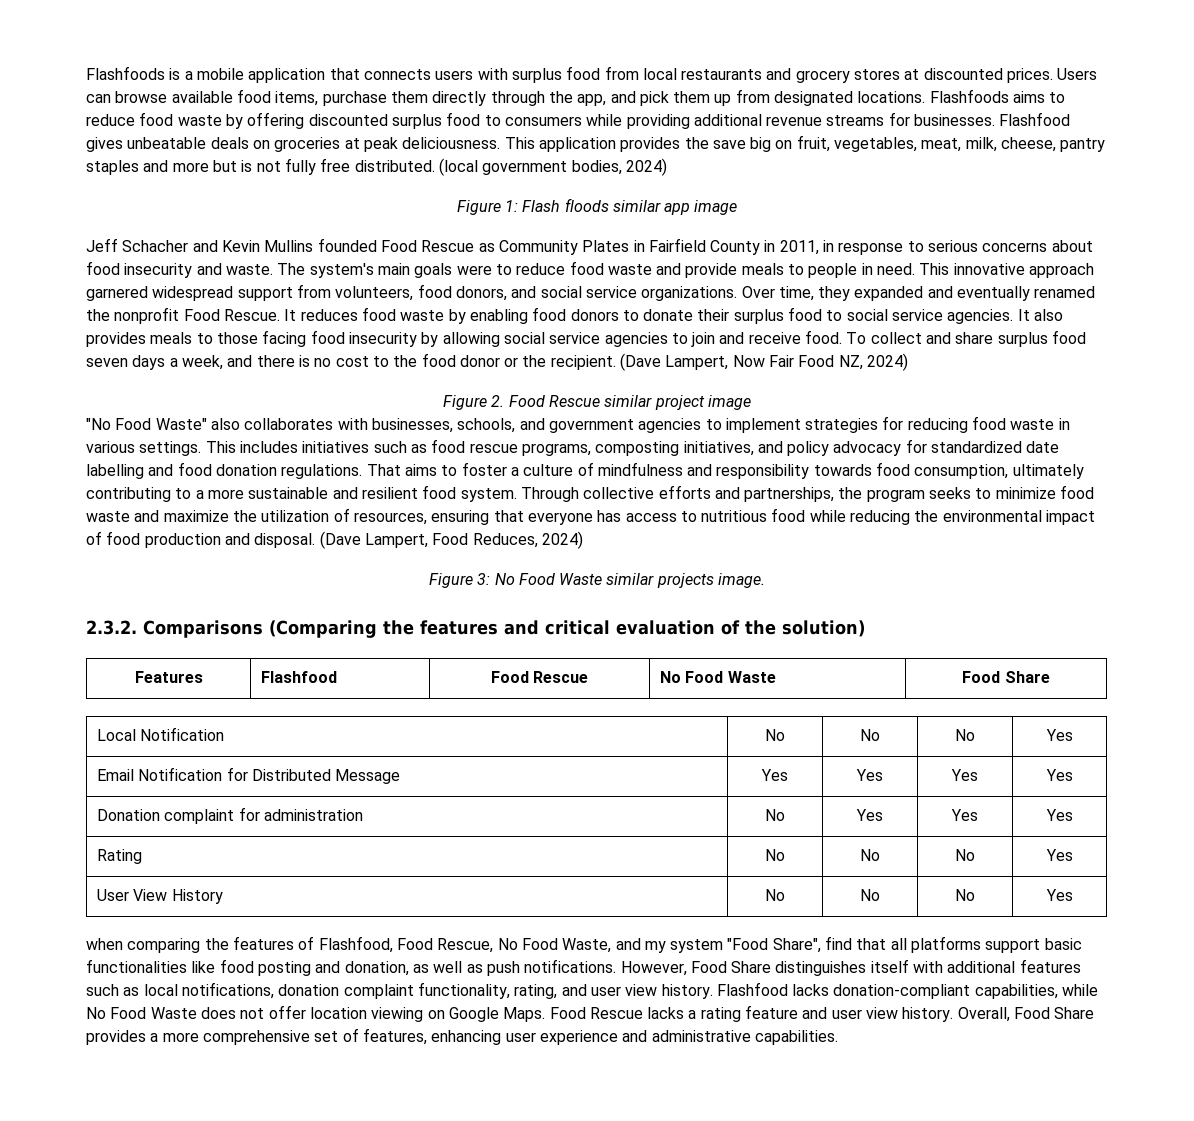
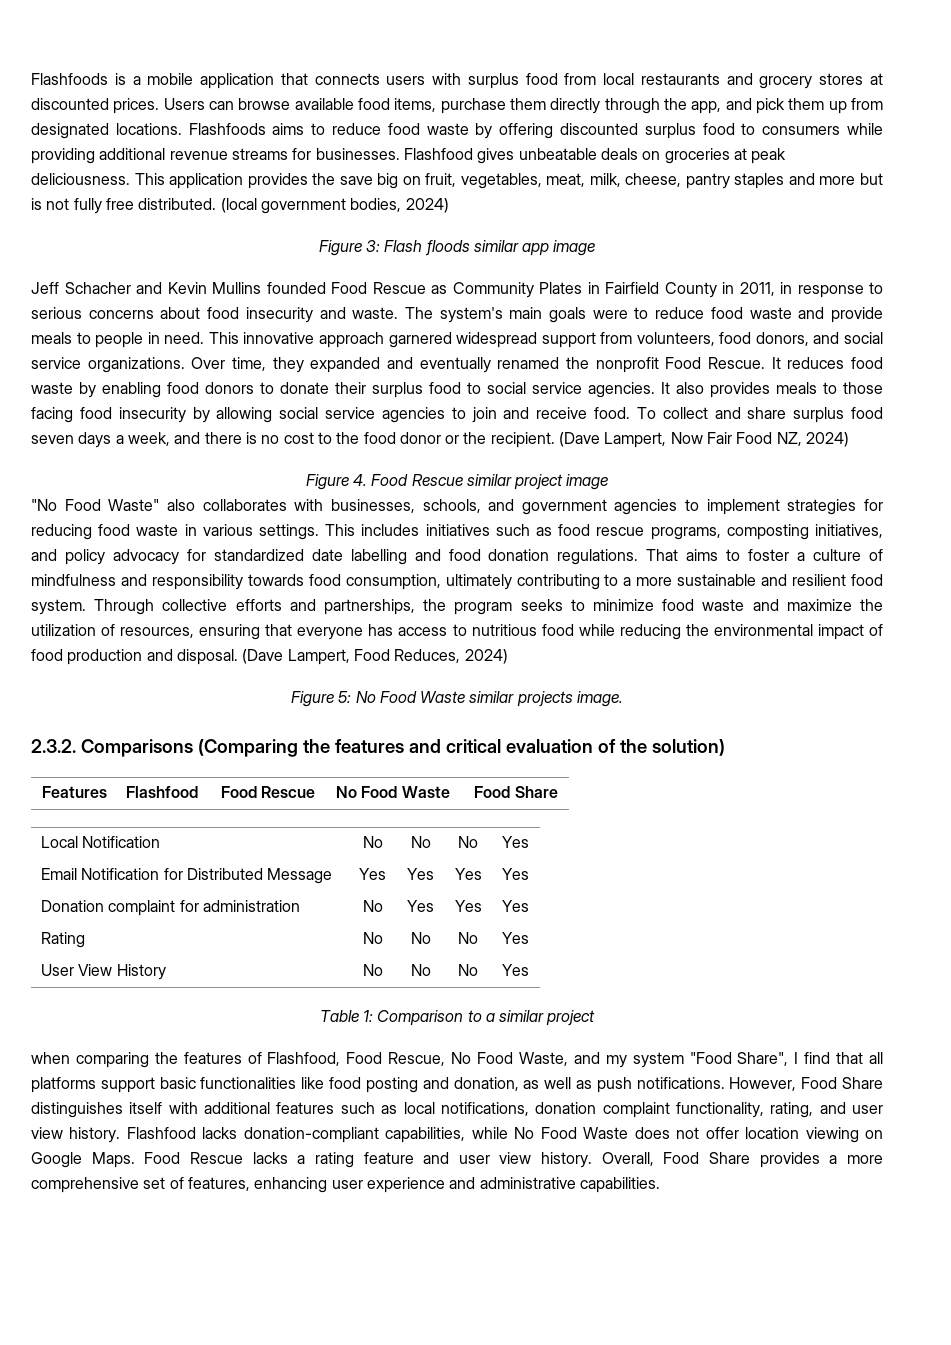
[504,200,518,212] 1: -> [365,240,380,252] 3:
[491,395,505,407] 2. -> [352,474,367,486] 4.
[477,573,491,585] 3: -> [338,691,352,703] 5:
(1073, 895) none -> [319,1010,596,1026] // Table 1: Comparison to a similar project
(821, 945) none -> [794,1052,799,1064] I

